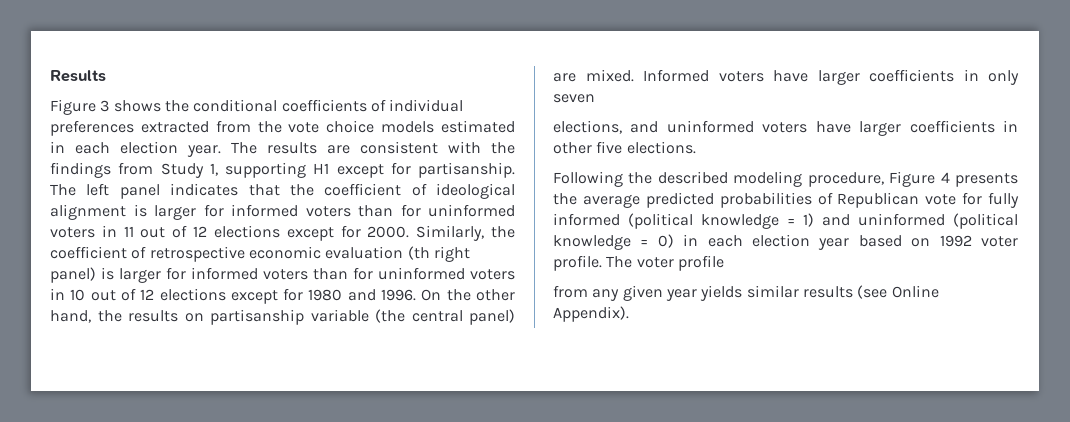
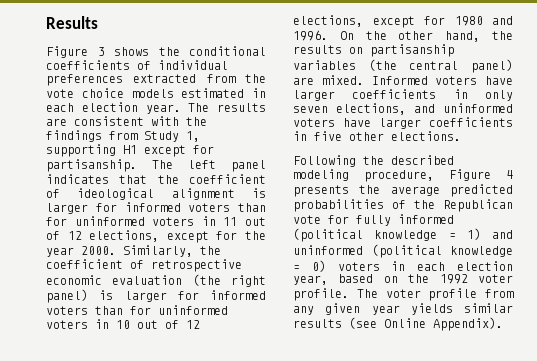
[213,225,361,241] elections except for -> [89,230,266,243] [46,247,74,257] elections, except for the year
[407,246,430,260] (th -> [192,274,221,286] (the
[159,288,226,301] elections -> [293,15,363,27] elections,
[310,309,369,322] variable -> [293,60,356,70] variables
(595, 98) // -> (328, 109) none
[553,141,623,154] other five -> [314,131,384,141] five other
(833, 198) none -> [414,200,435,209] the
[683,234,850,250] in each election year -> [337,261,513,271] [293,275,328,285] voters in each election year,
(931, 242) none -> [408,274,430,283] the
(724, 263) // -> (478, 294) none

